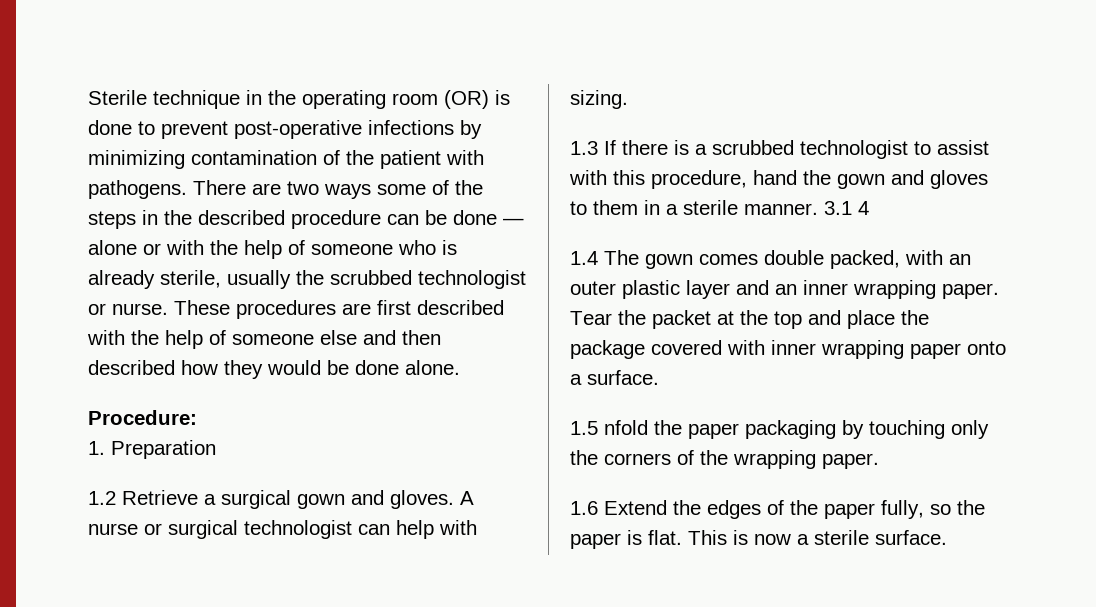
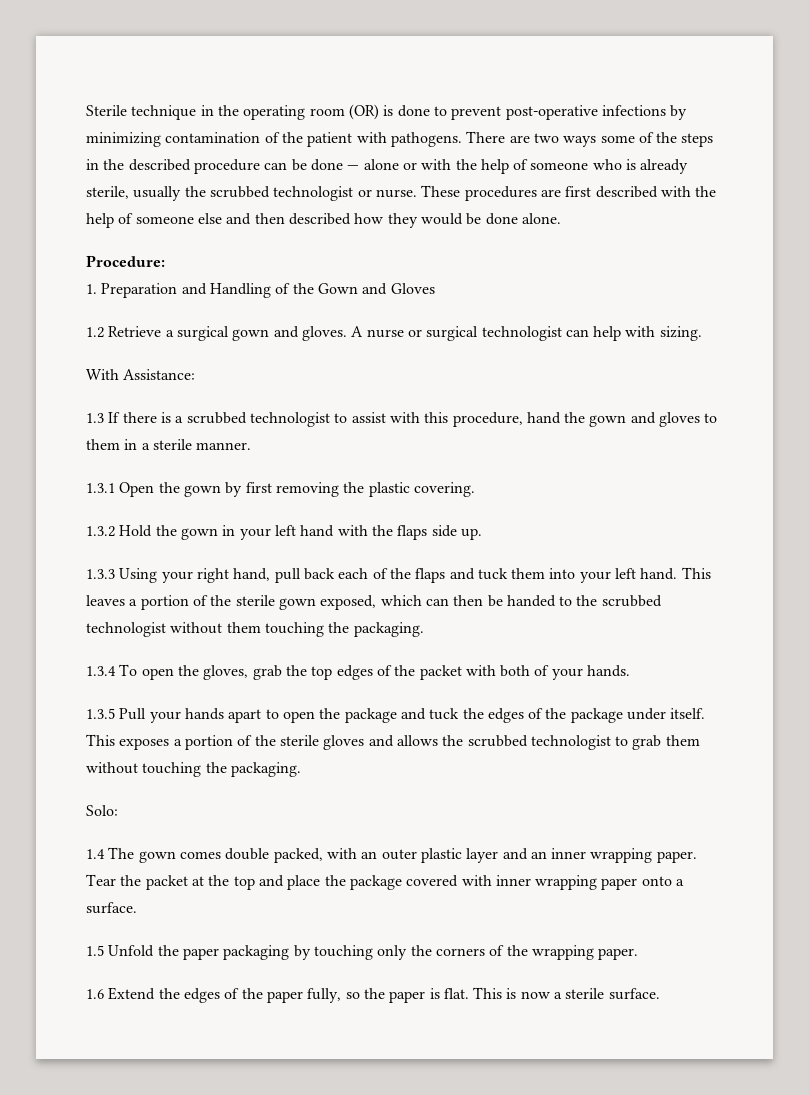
(216, 449) none -> [181,283,435,298] and Handling of the Gown and Gloves
(628, 99) none -> [86,369,196,380] // With Assistance:
[824,201,869,215] 3.1 4 -> [86,482,475,497] [86,525,482,540] [86,567,711,583] [86,595,662,610] [86,622,424,637] [86,664,631,680] [86,708,706,723] [86,734,700,750] [86,762,301,777] [86,805,118,816] // 1.3.1 Open the gown by first removing the plastic covering. // 1.3.2 Hold the gown in your left hand with the flaps side up. // 1.3.3 Using your right hand, pull back each of the flaps and tuck them into your left hand. This leaves a portion of the sterile gown exposed, which can then be handed to the scrubbed technologist without them touching the packaging. // 1.3.4 To open the gloves, grab the top edges of the packet with both of your hands. // 1.3.5 Pull your hands apart to open the package and tuck the edges of the package under itself. This exposes a portion of the sterile gloves and allows the scrubbed technologist to grab them without touching the packaging. // Solo:
[604,420,648,435] nfold -> [108,945,155,957] Unfold

